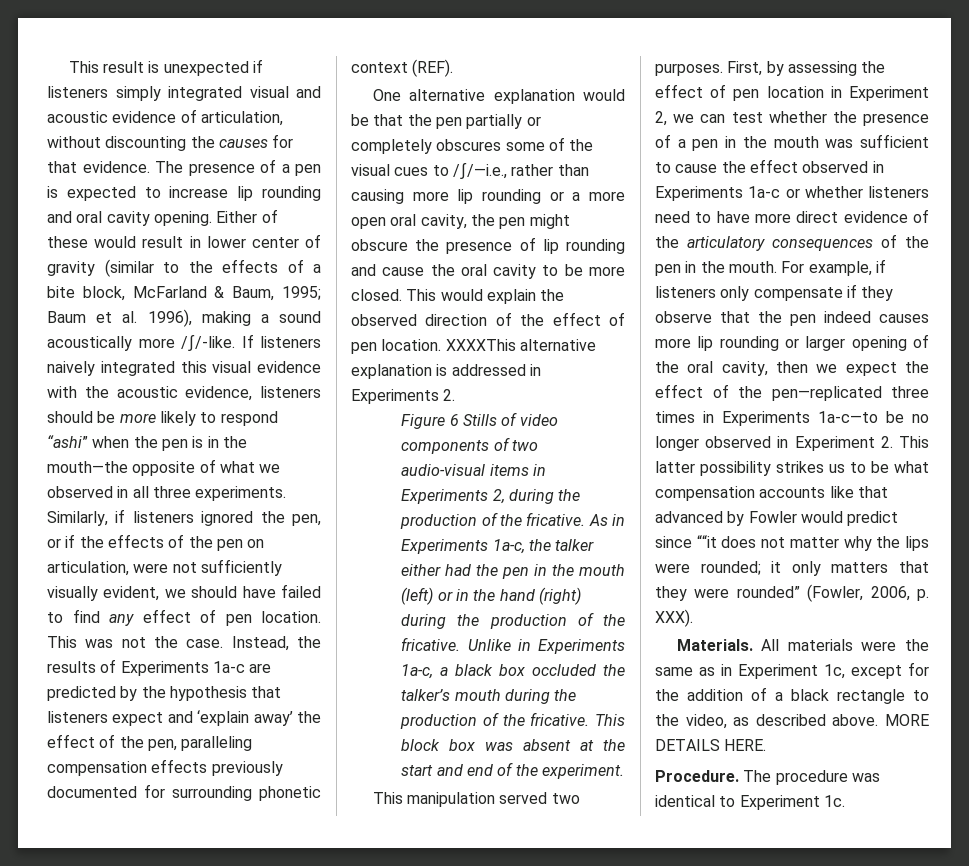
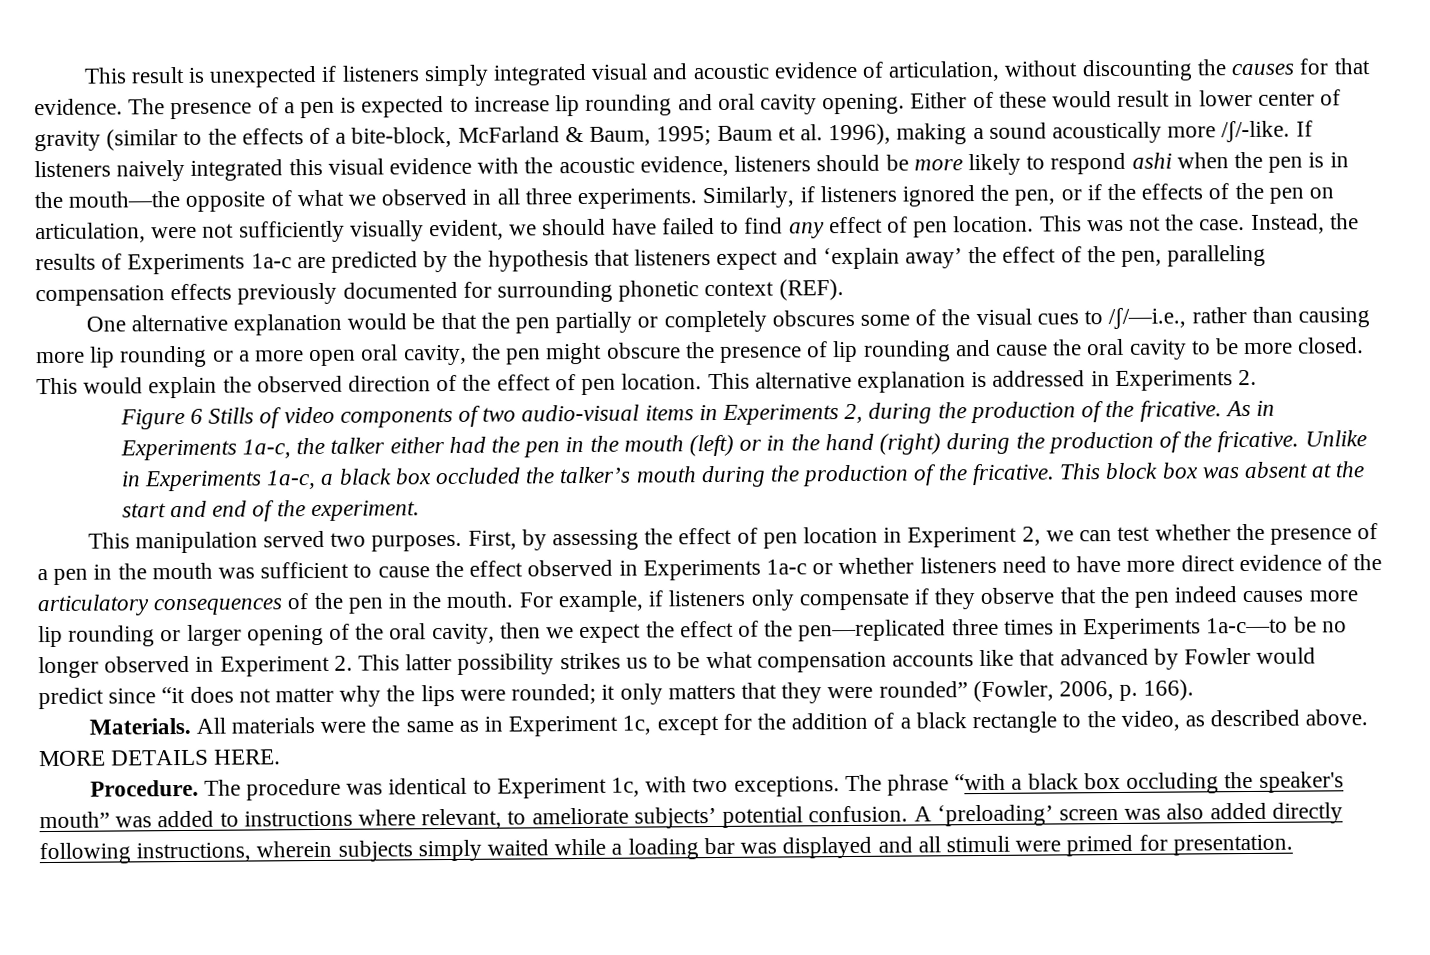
[47,286,125,301] bite block, -> [351,126,453,148] bite-block,
[47,435,88,448] “ashi” -> [1131,152,1172,169] ashi
[445,339,516,351] XXXXThis -> [707,372,750,390] This
[696,535,717,548] ““it -> [161,686,186,704] “it
[655,609,693,627] XXX). -> [1143,679,1195,701] 166).
[823,795,845,807] 1c. -> [611,771,1344,797] [39,802,1343,830] [39,834,1293,865] 1c, with two exceptions. The phrase “with a black box occluding the speaker's mouth” was added to instructions where relevant, to ameliorate subjects’ potential confusion. A ‘preloading’ screen was also added directly following instructions, wherein subjects simply waited while a loading bar was displayed and all stimuli were primed for presentation.

